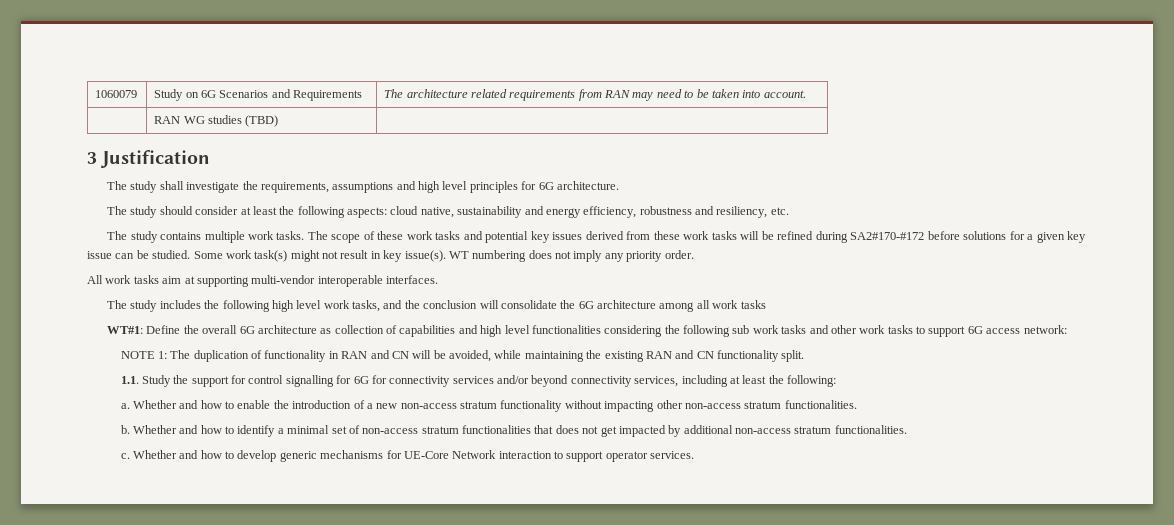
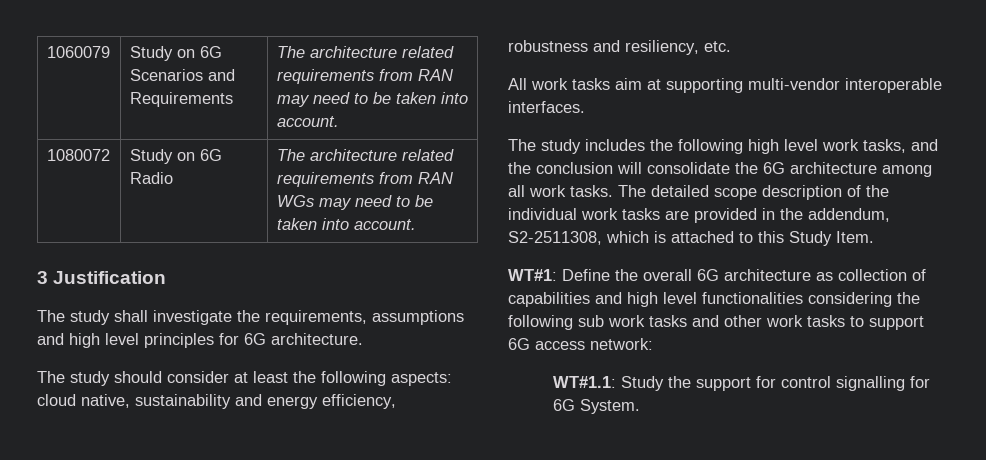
[154,115,279,127] | RAN WG studies (TBD) | -> [46,149,110,161] [129,149,222,164] [129,172,173,184] [276,149,454,161] [276,172,453,187] [276,195,433,210] [276,218,416,230] 1080072 | Study on 6G Radio | The architecture related requirements from RAN WGs may need to be taken into account.
[107,231,1087,243] [87,250,694,262] // The study contains multiple work tasks. The scope of these work tasks and potential key issues derived from these work tasks will be refined during SA2#170-#172 before solutions for a given key issue can be studied. Some work task(s) might not result in key issue(s). WT numbering does not imply any priority order. -> (731, 46) none
[740,300,766,309] tasks -> [570,185,889,200] [508,208,890,223] [508,231,874,246] tasks. The detailed scope description of the individual work tasks are provided in the addendum, S2-2511308, which is attached to this Study Item.
[120,350,805,362] [120,376,139,384] NOTE 1: The duplication of functionality in RAN and CN will be avoided, while maintaining the existing RAN and CN functionality split. // 1.1. -> [552,376,616,388] WT#1.1:
[371,375,837,387] [120,400,857,412] [120,425,907,437] [120,450,695,462] for connectivity services and/or beyond connectivity services, including at least the following: // a. Whether and how to enable the introduction of a new non-access stratum functionality without impacting other non-access stratum functionalities. // b. Whether and how to identify a minimal set of non-access stratum functionalities that does not get impacted by additional non-access stratum functionalities. // c. Whether and how to develop generic mechanisms for UE-Core Network interaction to support operator services. -> [579,399,640,414] System.

